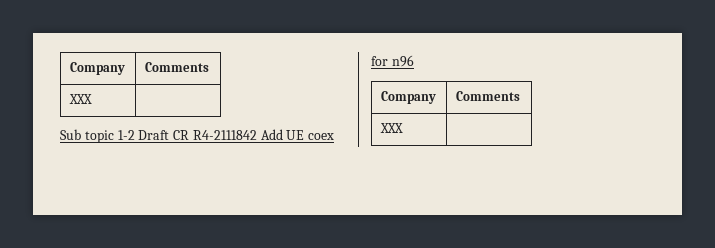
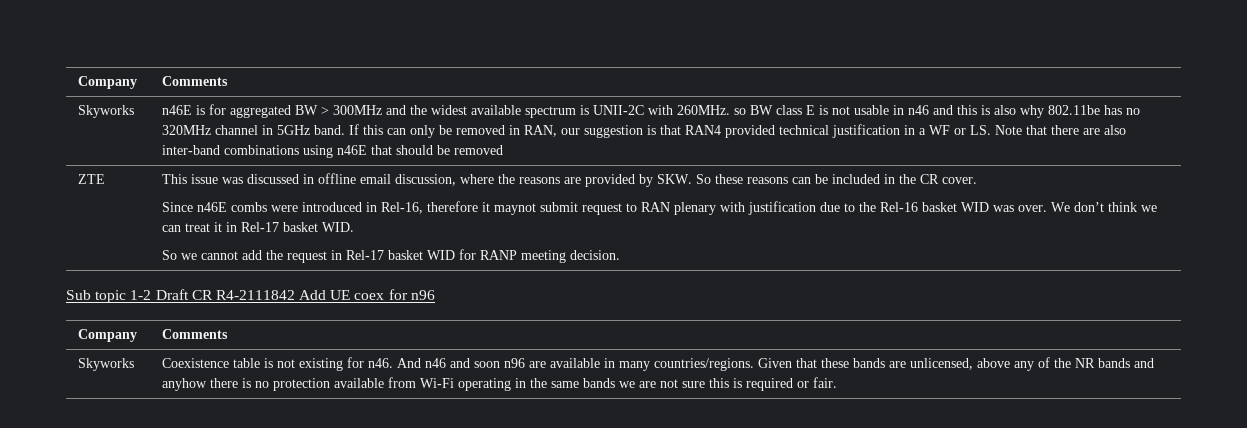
[69,62,125,75] [144,62,209,72] [68,94,92,104] Company | Comments // XXX | -> [78,76,138,89] [162,76,229,86] [78,105,135,118] [162,104,1141,118] [162,124,1127,138] [162,145,504,158] [78,174,106,184] [162,173,978,187] [162,201,1158,215] [162,222,355,232] [162,249,621,263] Company | Comments // Skyworks | n46E is for aggregated BW > 300MHz and the widest available spectrum is UNII-2C with 260MHz. so BW class E is not usable in n46 and this is also why 802.11be has no 320MHz channel in 5GHz band. If this can only be removed in RAN, our suggestion is that RAN4 provided technical justification in a WF or LS. Note that there are also inter-band combinations using n46E that should be removed // ZTE | This issue was discussed in offline email discussion, where the reasons are provided by SKW. So these reasons can be included in the CR cover. // Since n46E combs were introduced in Rel-16, therefore it maynot submit request to RAN plenary with justification due to the Rel-16 basket WID was over. We don’t think we can treat it in Rel-17 basket WID. // So we cannot add the request in Rel-17 basket WID for RANP meeting decision.
[379,123,403,133] XXX | -> [78,358,135,371] [162,357,1155,371] [162,377,838,391] Skyworks | Coexistence table is not existing for n46. And n46 and soon n96 are available in many countries/regions. Given that these bands are unlicensed, above any of the NR bands and anyhow there is no protection available from Wi-Fi operating in the same bands we are not sure this is required or fair.

